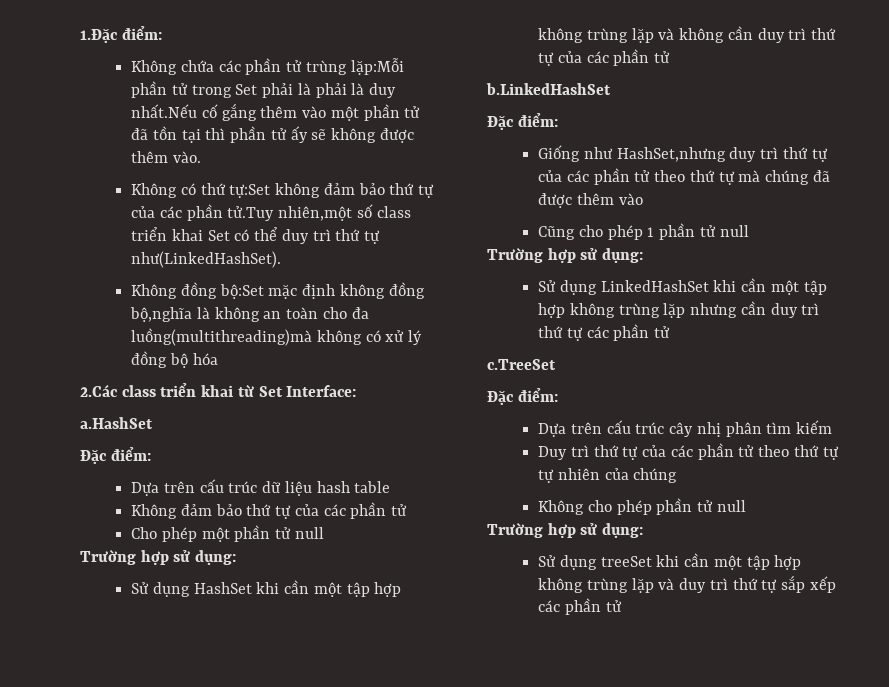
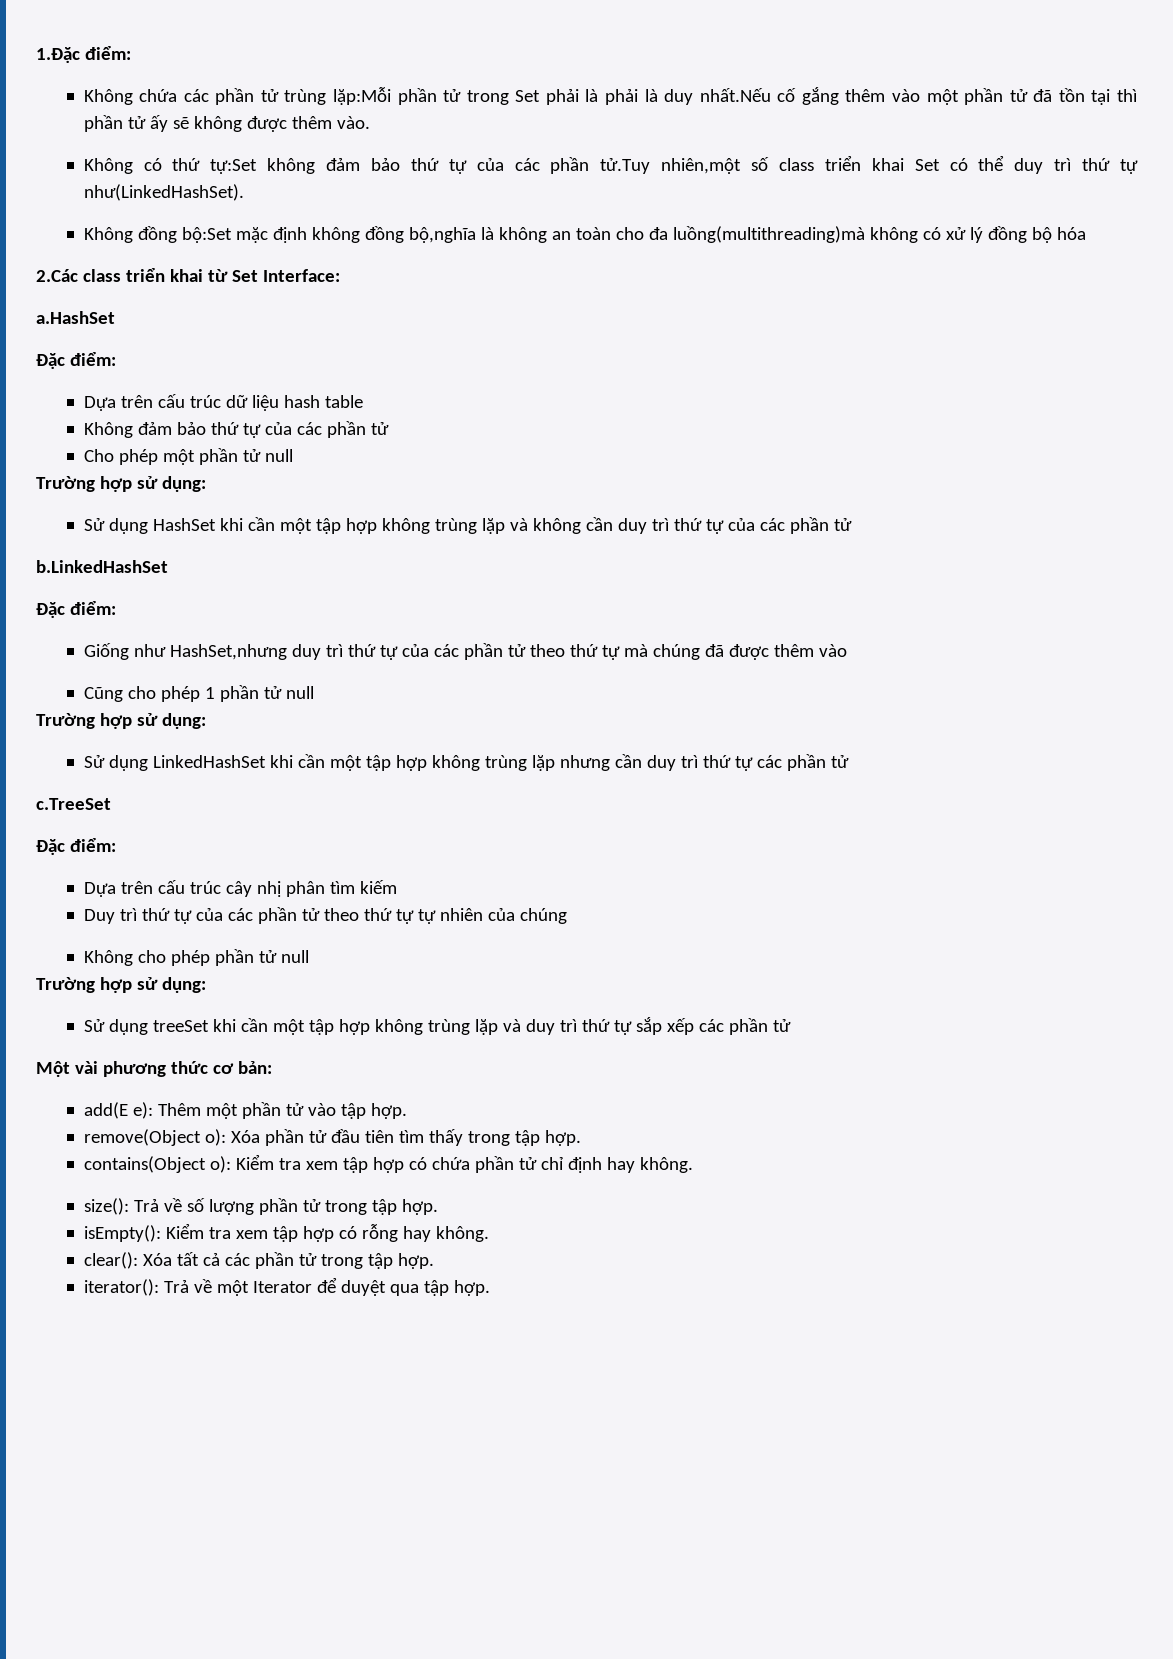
(622, 606) none -> [36,1061,272,1077] [83,1102,407,1119] [83,1129,581,1146] [83,1154,693,1173] [83,1198,438,1215] [83,1223,489,1242] [83,1252,434,1269] [83,1277,490,1296] // Một vài phương thức cơ bản: // add(E e): Thêm một phần tử vào tập hợp. // remove(Object o): Xóa phần tử đầu tiên tìm thấy trong tập hợp. // contains(Object o): Kiểm tra xem tập hợp có chứa phần tử chỉ định hay không. // size(): Trả về số lượng phần tử trong tập hợp. // isEmpty(): Kiểm tra xem tập hợp có rỗng hay không. // clear(): Xóa tất cả các phần tử trong tập hợp. // iterator(): Trả về một Iterator để duyệt qua tập hợp.

